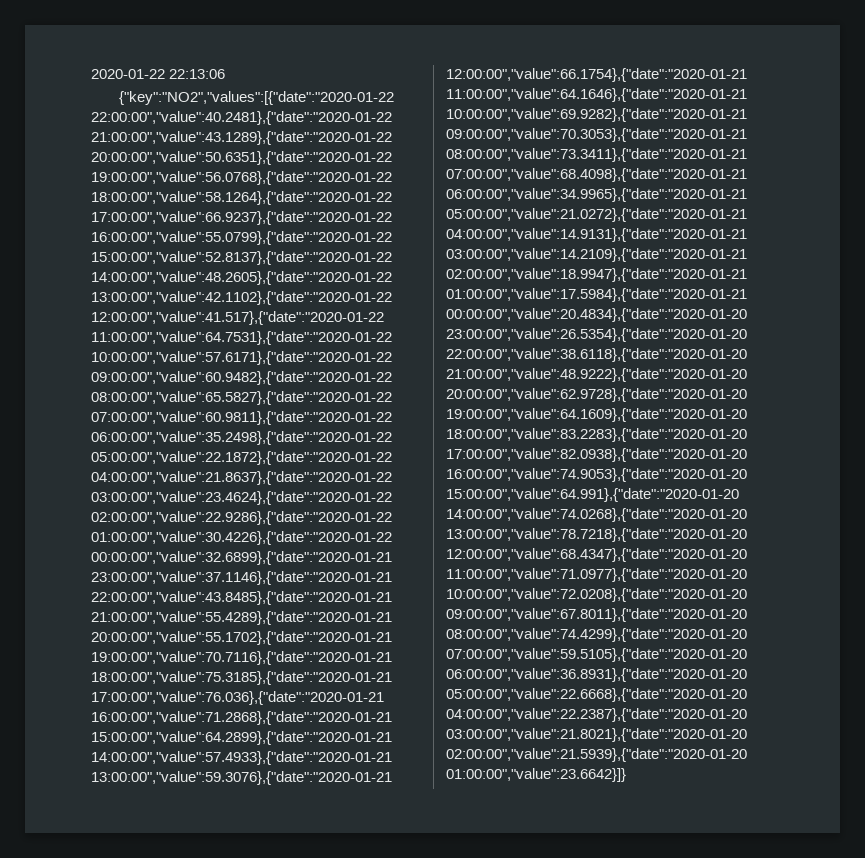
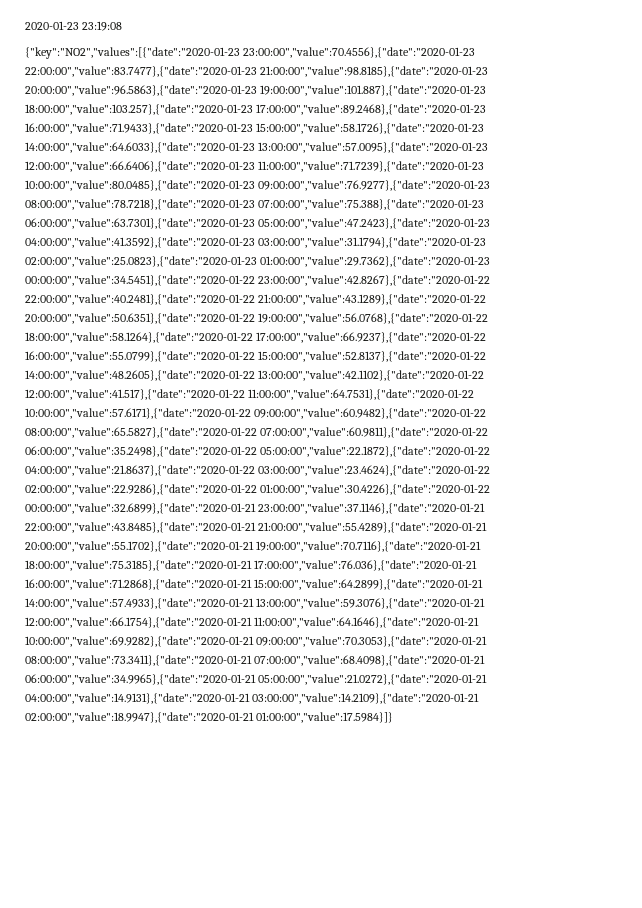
[91,69,226,79] [118,91,394,105] 2020-01-22 22:13:06 // {"key":"NO2","values":[{"date":"2020-01-22 -> [25,21,123,31] [25,47,476,59] [25,66,489,77] [25,85,487,96] [25,104,487,115] [25,123,485,134] [25,142,489,153] [25,161,485,172] [25,180,491,191] [25,199,485,210] [25,218,491,229] [25,237,487,248] [25,256,491,267] [25,275,491,286] 2020-01-23 23:19:08 // {"key":"NO2","values":[{"date":"2020-01-23 23:00:00","value":70.4556},{"date":"2020-01-23 22:00:00","value":83.7477},{"date":"2020-01-23 21:00:00","value":98.8185},{"date":"2020-01-23 20:00:00","value":96.5863},{"date":"2020-01-23 19:00:00","value":101.887},{"date":"2020-01-23 18:00:00","value":103.257},{"date":"2020-01-23 17:00:00","value":89.2468},{"date":"2020-01-23 16:00:00","value":71.9433},{"date":"2020-01-23 15:00:00","value":58.1726},{"date":"2020-01-23 14:00:00","value":64.6033},{"date":"2020-01-23 13:00:00","value":57.0095},{"date":"2020-01-23 12:00:00","value":66.6406},{"date":"2020-01-23 11:00:00","value":71.7239},{"date":"2020-01-23 10:00:00","value":80.0485},{"date":"2020-01-23 09:00:00","value":76.9277},{"date":"2020-01-23 08:00:00","value":78.7218},{"date":"2020-01-23 07:00:00","value":75.388},{"date":"2020-01-23 06:00:00","value":63.7301},{"date":"2020-01-23 05:00:00","value":47.2423},{"date":"2020-01-23 04:00:00","value":41.3592},{"date":"2020-01-23 03:00:00","value":31.1794},{"date":"2020-01-23 02:00:00","value":25.0823},{"date":"2020-01-23 01:00:00","value":29.7362},{"date":"2020-01-23 00:00:00","value":34.5451},{"date":"2020-01-22 23:00:00","value":42.8267},{"date":"2020-01-22
[446,288,747,302] [446,308,747,322] [446,328,747,342] [446,348,747,362] [446,368,747,382] [446,388,747,402] [446,408,747,422] [446,428,747,442] [446,448,747,462] [446,468,747,482] [446,488,739,502] [446,508,747,522] [446,528,747,542] [446,548,747,562] [446,568,747,582] [446,588,747,602] [446,608,747,622] [446,628,747,642] [446,648,747,662] [446,668,747,682] [446,688,747,702] [446,708,747,722] [446,728,747,742] [446,748,747,762] [446,768,626,782] 01:00:00","value":17.5984},{"date":"2020-01-21 00:00:00","value":20.4834},{"date":"2020-01-20 23:00:00","value":26.5354},{"date":"2020-01-20 22:00:00","value":38.6118},{"date":"2020-01-20 21:00:00","value":48.9222},{"date":"2020-01-20 20:00:00","value":62.9728},{"date":"2020-01-20 19:00:00","value":64.1609},{"date":"2020-01-20 18:00:00","value":83.2283},{"date":"2020-01-20 17:00:00","value":82.0938},{"date":"2020-01-20 16:00:00","value":74.9053},{"date":"2020-01-20 15:00:00","value":64.991},{"date":"2020-01-20 14:00:00","value":74.0268},{"date":"2020-01-20 13:00:00","value":78.7218},{"date":"2020-01-20 12:00:00","value":68.4347},{"date":"2020-01-20 11:00:00","value":71.0977},{"date":"2020-01-20 10:00:00","value":72.0208},{"date":"2020-01-20 09:00:00","value":67.8011},{"date":"2020-01-20 08:00:00","value":74.4299},{"date":"2020-01-20 07:00:00","value":59.5105},{"date":"2020-01-20 06:00:00","value":36.8931},{"date":"2020-01-20 05:00:00","value":22.6668},{"date":"2020-01-20 04:00:00","value":22.2387},{"date":"2020-01-20 03:00:00","value":21.8021},{"date":"2020-01-20 02:00:00","value":21.5939},{"date":"2020-01-20 01:00:00","value":23.6642}]} -> [256,712,394,723] 01:00:00","value":17.5984}]}

